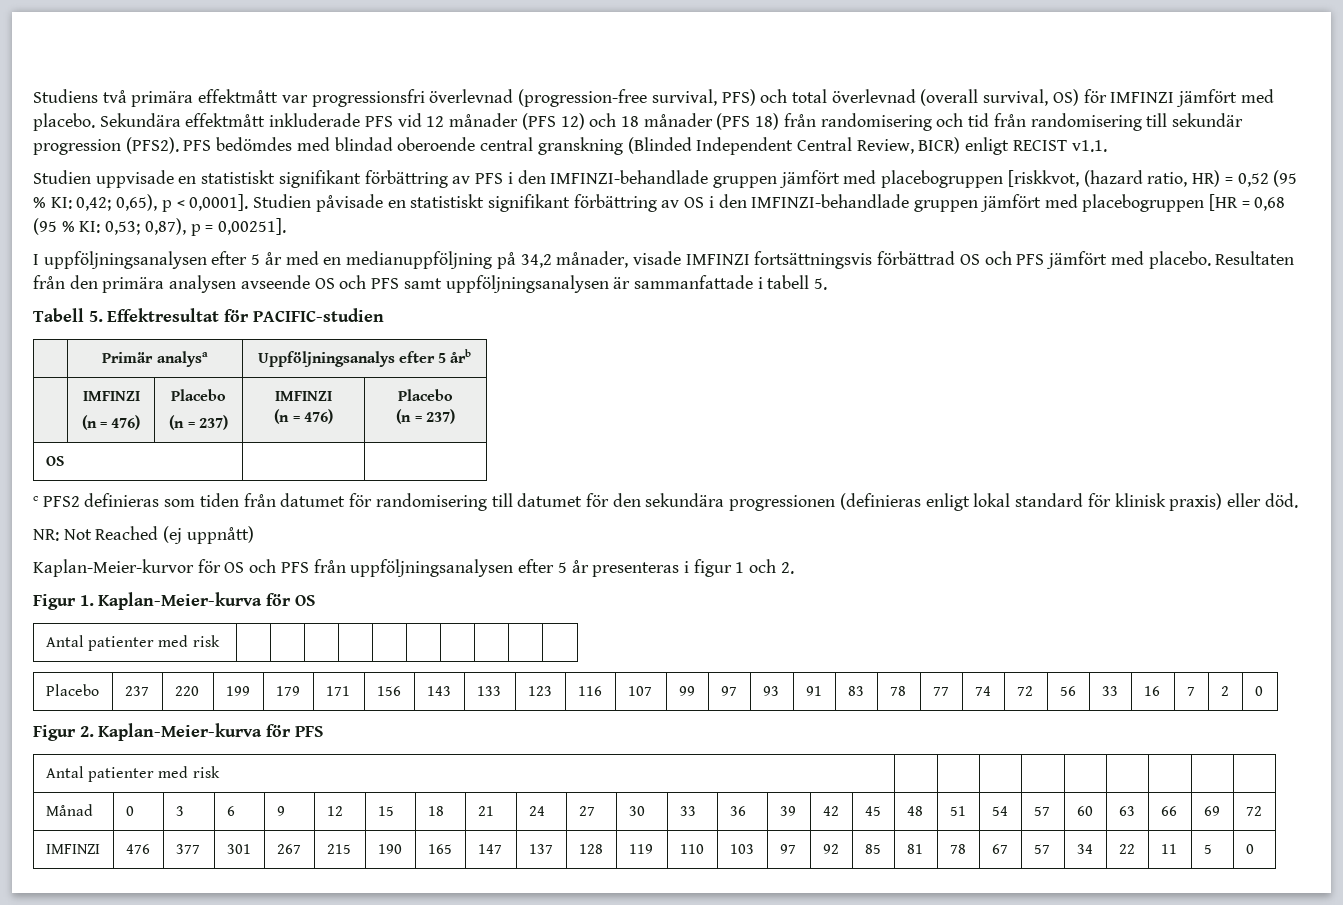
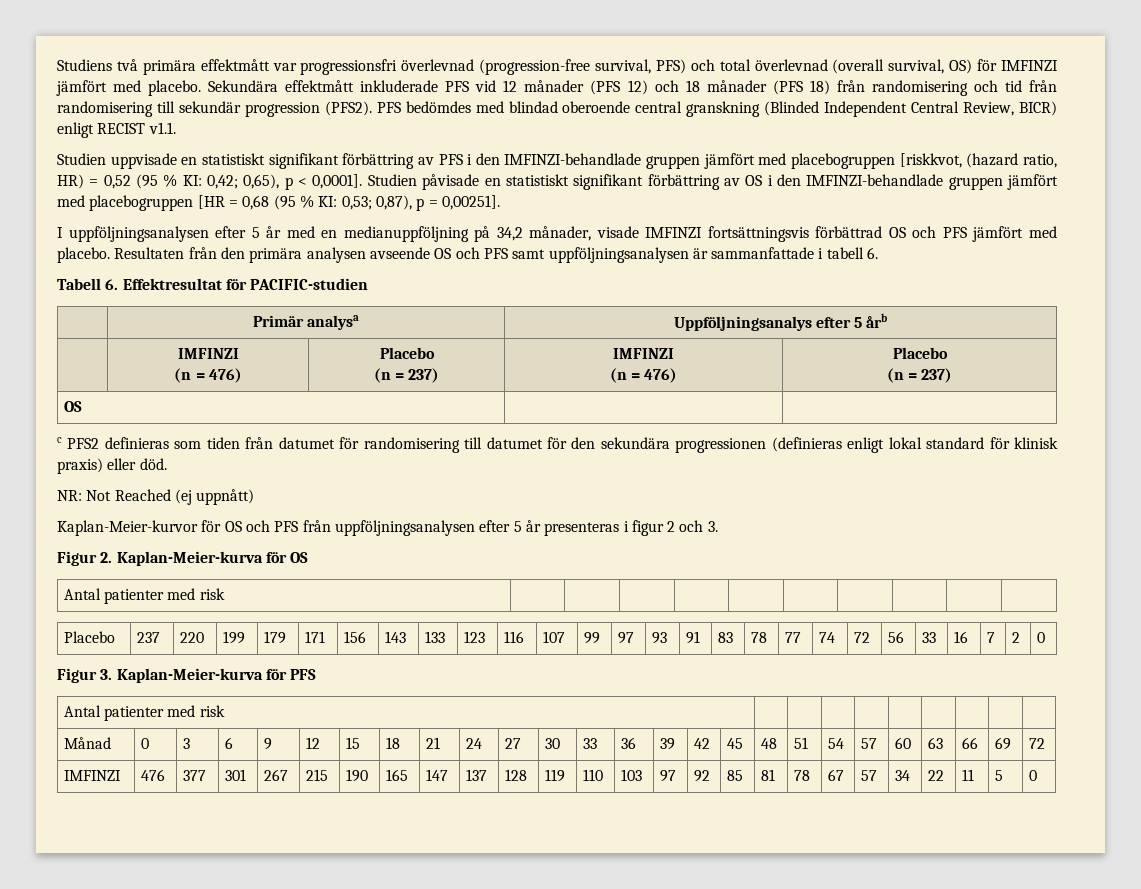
[814,278,828,290] 5. -> [867,247,879,259] 6.
[88,311,103,322] 5. -> [105,279,119,290] 6.
[735,559,794,574] [33,594,94,610] 1 och 2. // Figur 1. -> [667,520,718,532] [57,551,113,566] 2 och 3. // Figur 2.
[79,726,94,737] 2. -> [100,669,113,680] 3.

